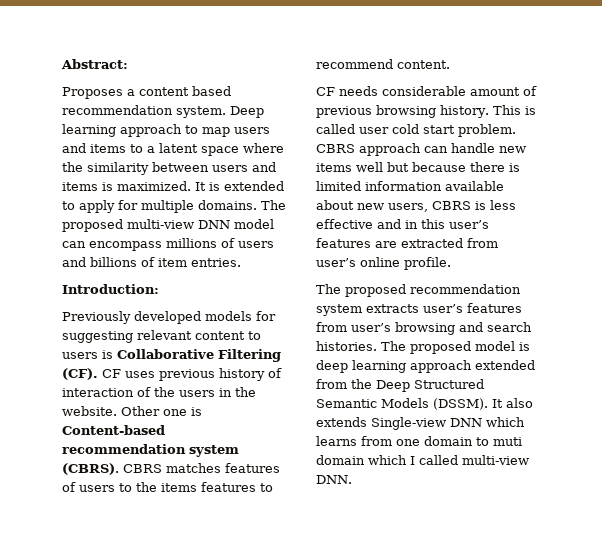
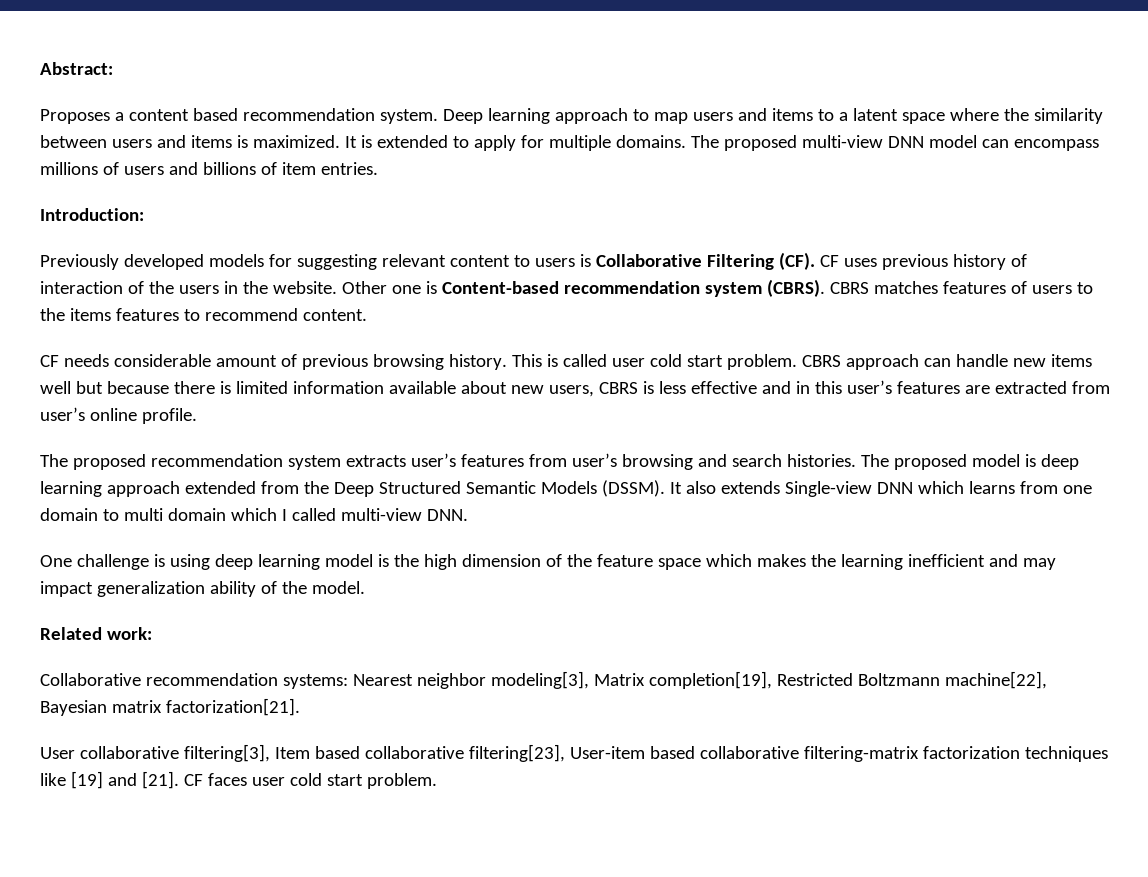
[493,437,522,446] muti -> [123,508,163,521] multi
(352, 479) none -> [40,554,1056,570] [40,581,365,597] [40,627,152,640] [40,671,1047,689] [40,698,300,716] [40,744,1108,762] [40,771,437,789] // One challenge is using deep learning model is the high dimension of the feature space which makes the learning inefficient and may impact generalization ability of the model. // Related work: // Collaborative recommendation systems: Nearest neighbor modeling[3], Matrix completion[19], Restricted Boltzmann machine[22], Bayesian matrix factorization[21]. // User collaborative filtering[3], Item based collaborative filtering[23], User-item based collaborative filtering-matrix factorization techniques like [19] and [21]. CF faces user cold start problem.

